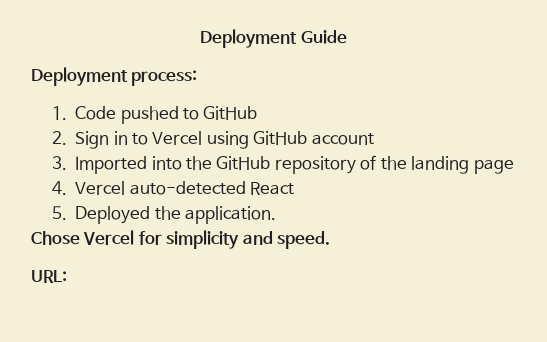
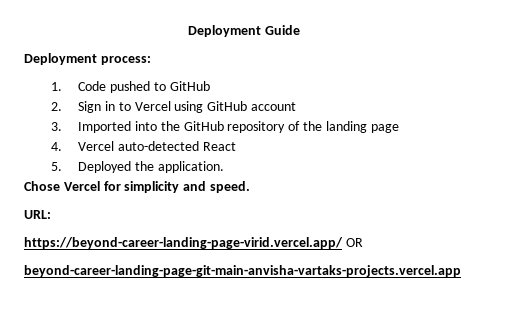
(67, 276) none -> [24,237,363,249] [24,265,461,277] // https://beyond-career-landing-page-virid.vercel.app/ OR // beyond-career-landing-page-git-main-anvisha-vartaks-projects.vercel.app

